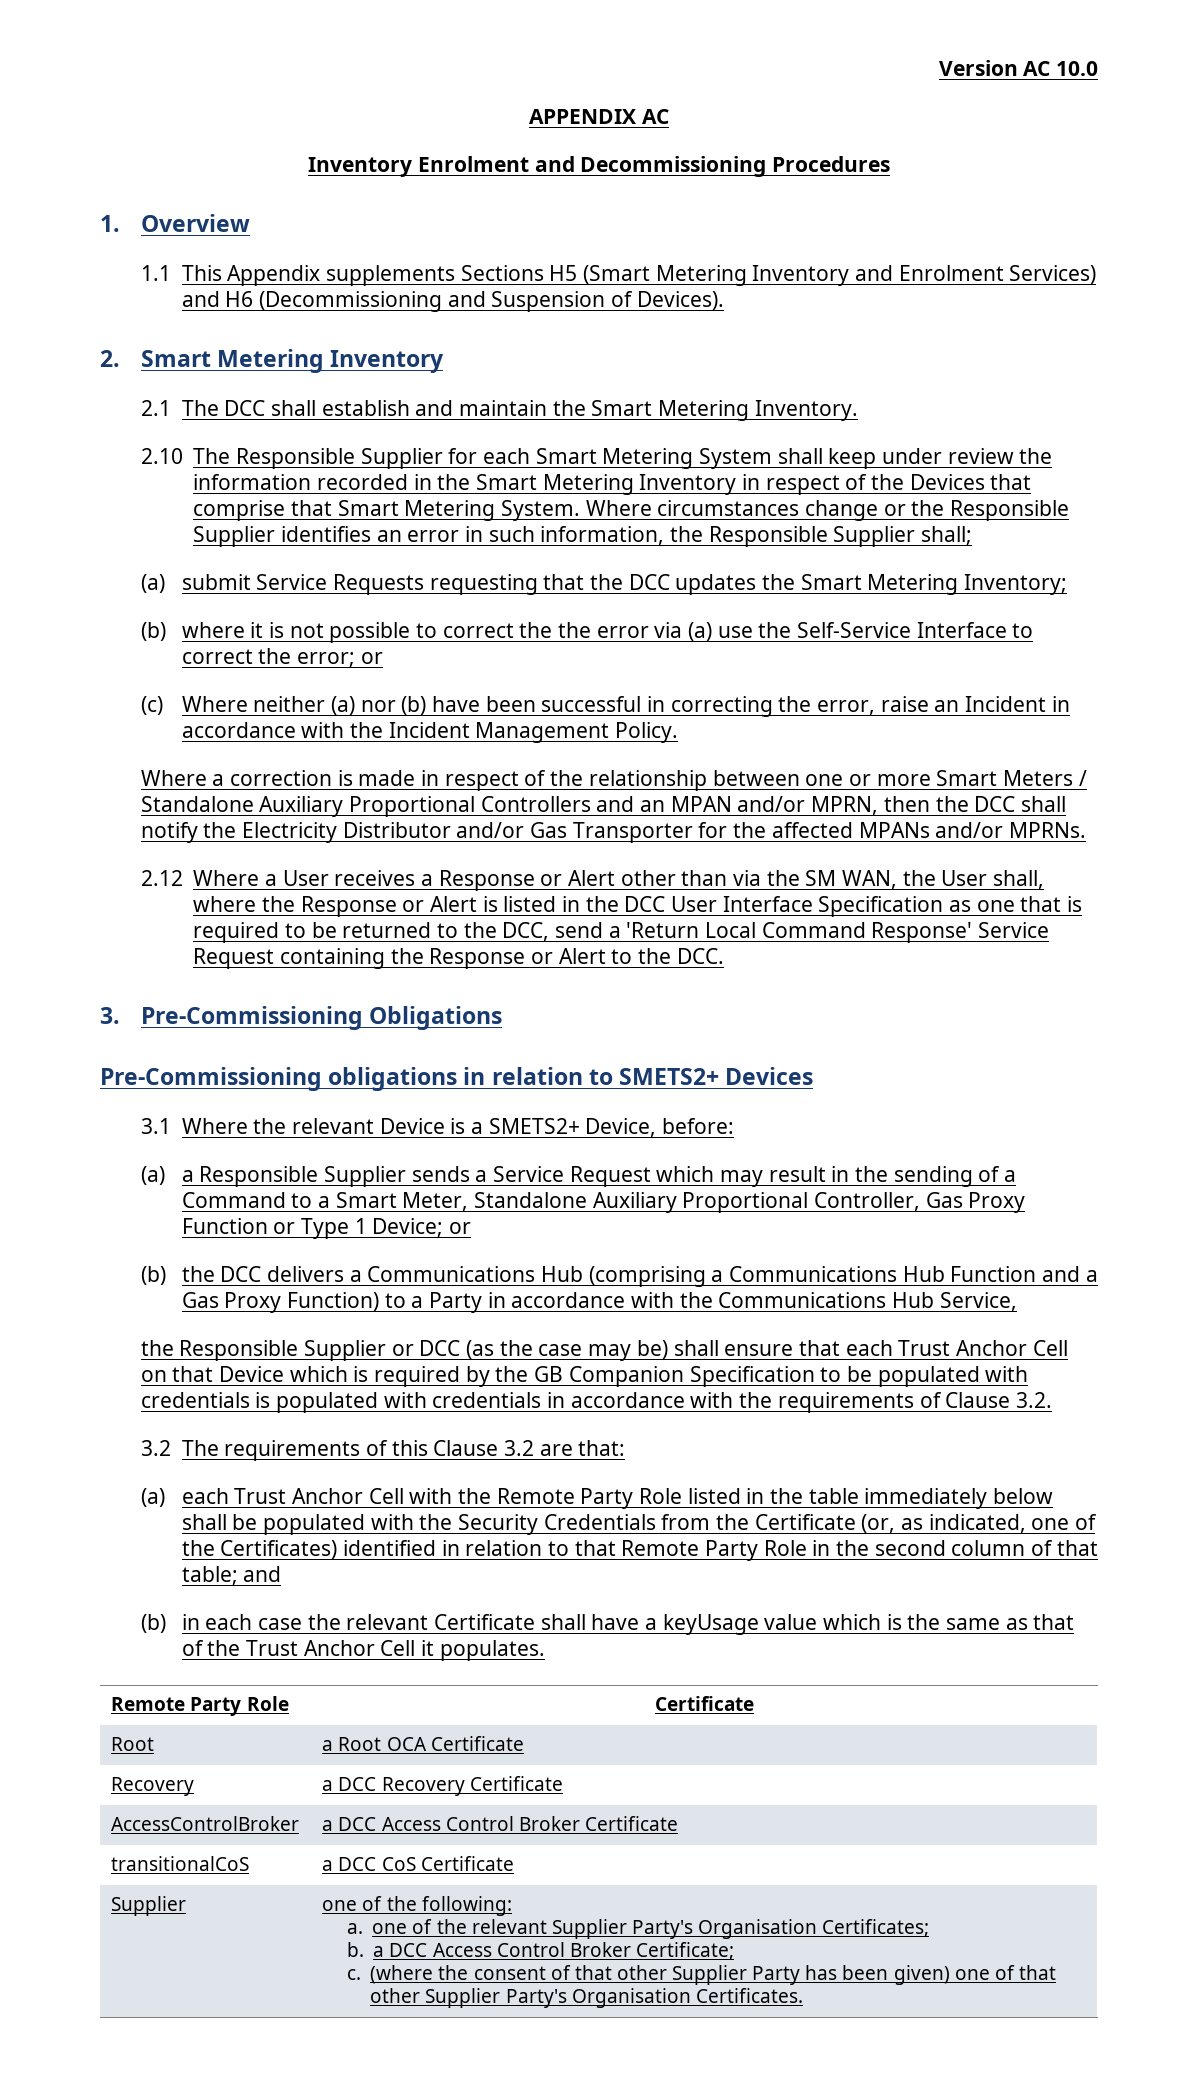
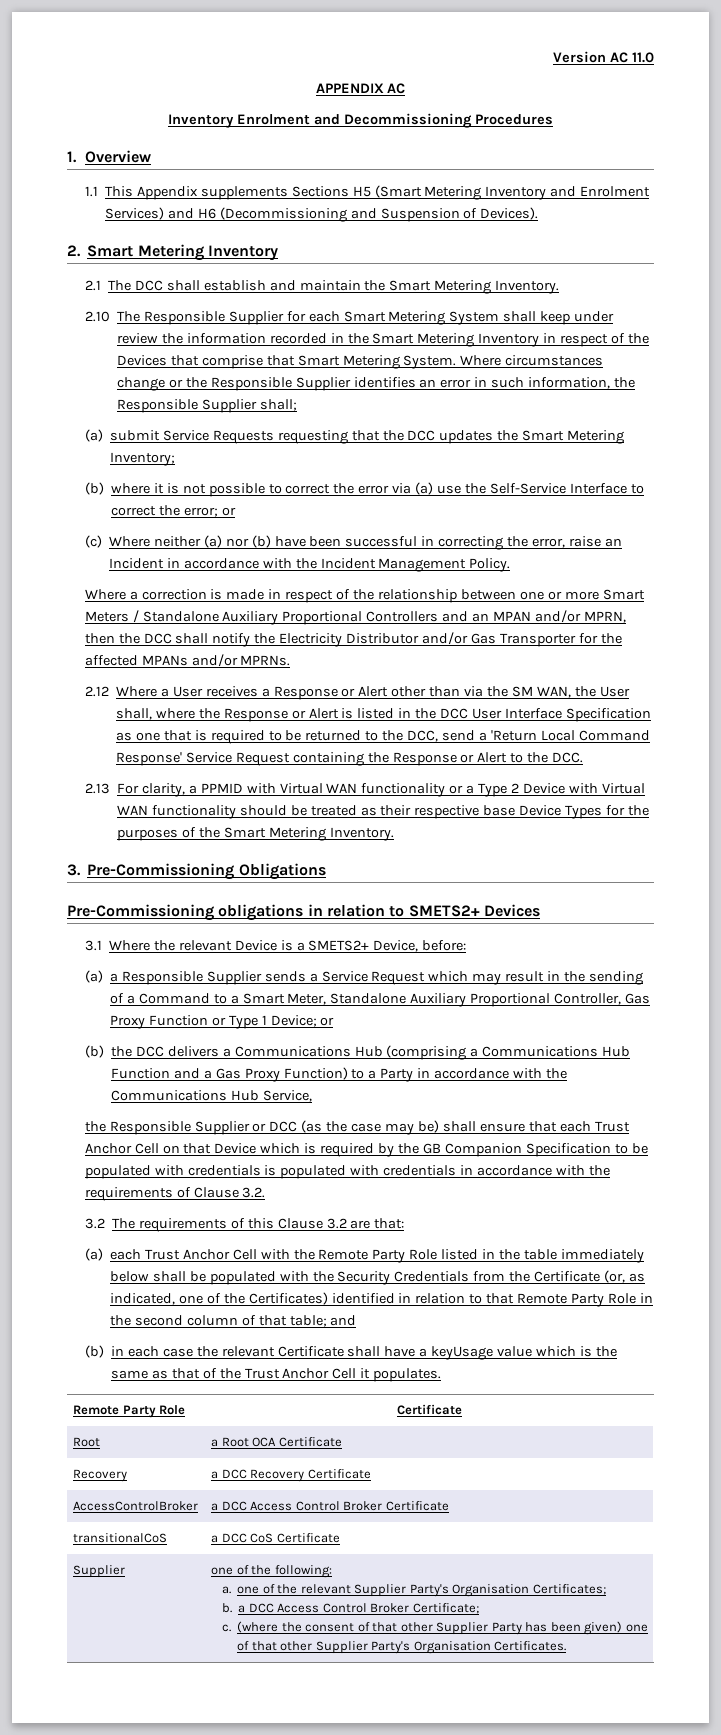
[1056,61,1098,76] 10.0 -> [632,52,654,63] 11.0
[557,622,591,638] the -> (355, 488) none
(724, 956) none -> [84,783,645,797] [116,805,649,819] [116,827,394,841] // 2.13 For clarity, a PPMID with Virtual WAN functionality or a Type 2 Device with Virtual WAN functionality should be treated as their respective base Device Types for the purposes of the Smart Metering Inventory.

